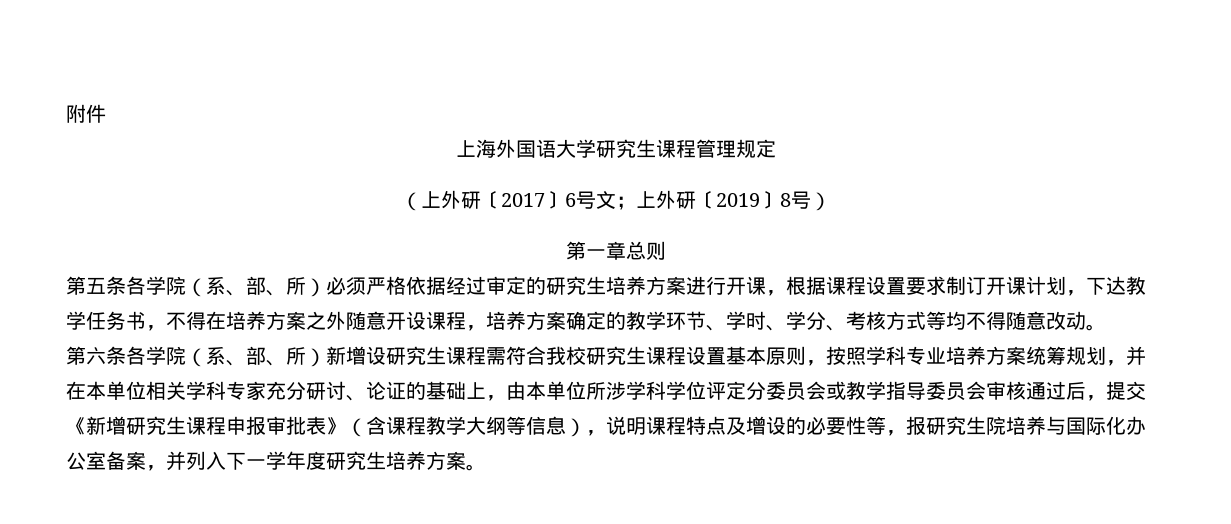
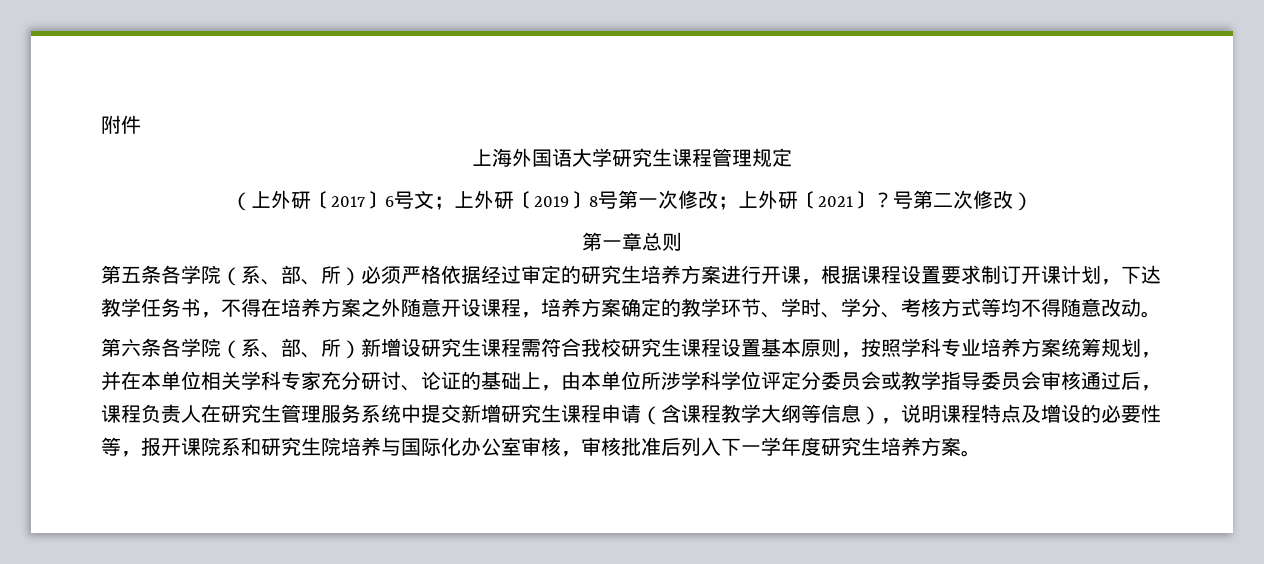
(811, 200) none -> [618,190,1013,210] 第一次修改；上外研〔2021〕？号第二次修改
[1106,381,1146,400] [66,417,86,435] 提交《 -> [101,404,461,424] 课程负责人在研究生管理服务系统中提交
[246,416,346,435] 报审批表》 -> [621,404,641,423] 请
(926, 425) none -> [161,437,261,456] 开课院系和
[106,451,186,471] 备案，并 -> [521,437,681,457] 审核，审核批准后

